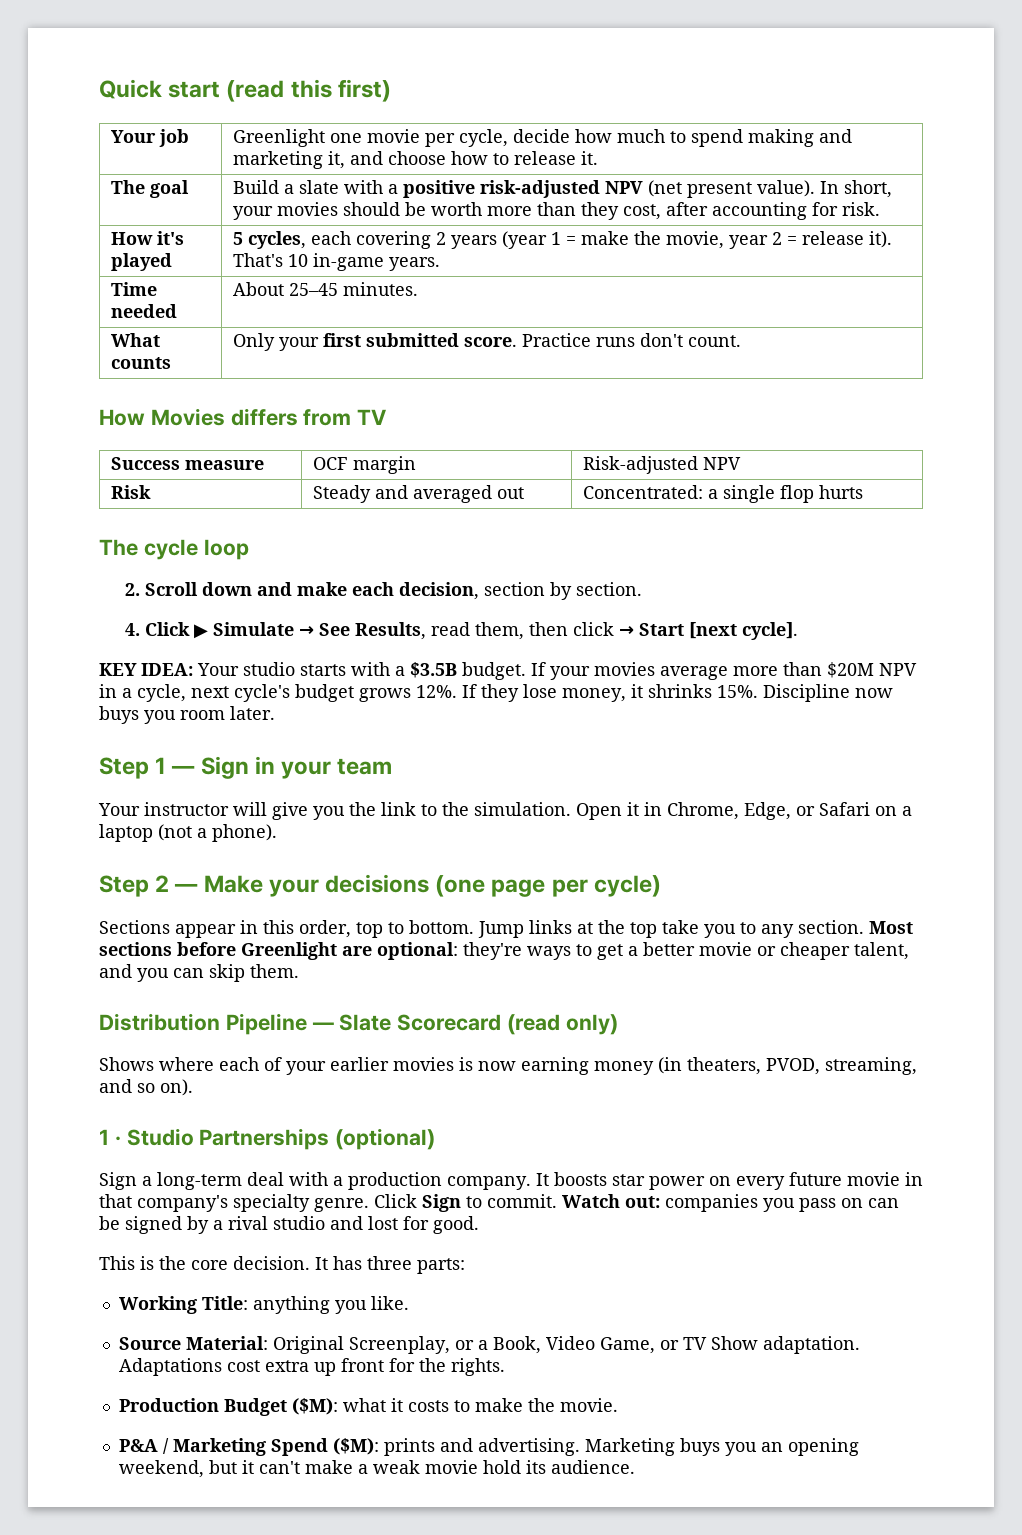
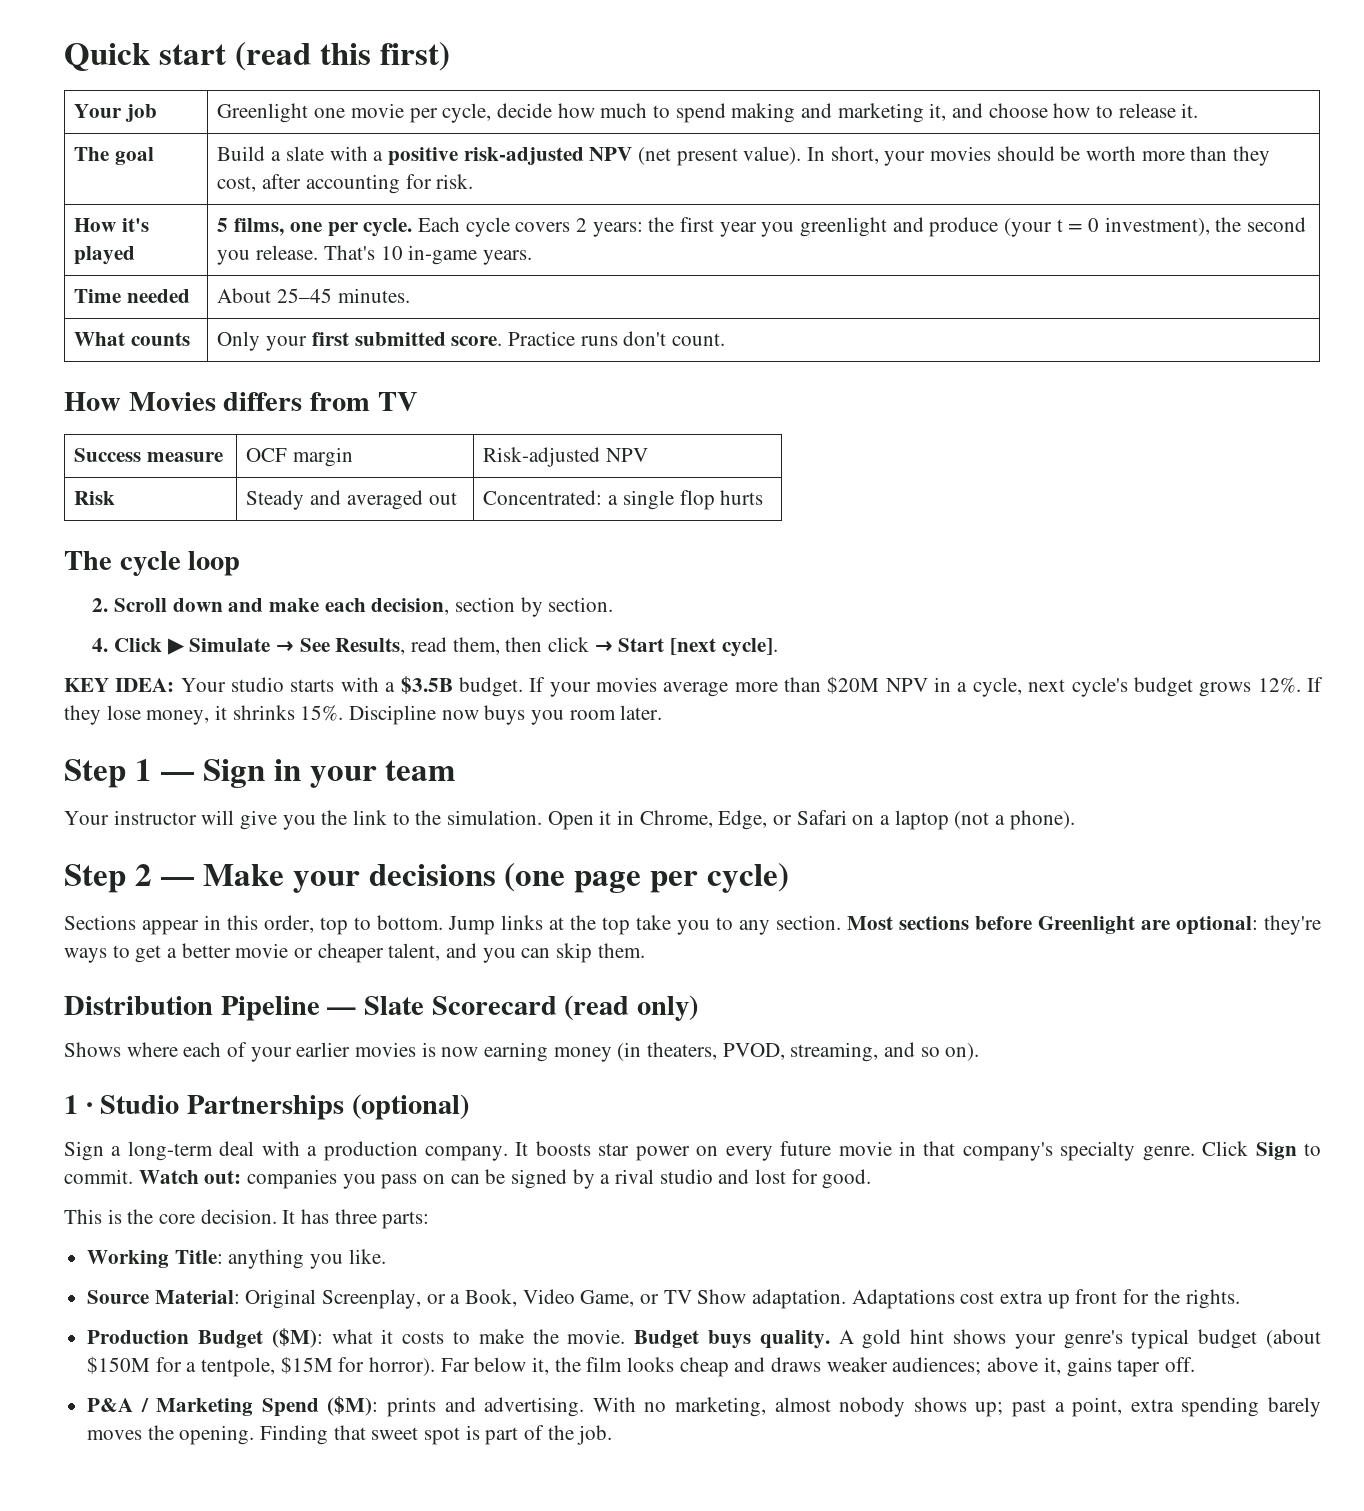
[247,231,892,249] cycles, each covering 2 years (year 1 = make the movie, year 2 = release it). -> [234,217,1306,237] [217,245,319,265] films, one per cycle. Each cycle covers 2 years: the first year you greenlight and produce (your t = 0 investment), the second you release.
(618, 1405) none -> [634,1329,1322,1349] [87,1356,1195,1377] Budget buys quality. A gold hint shows your genre's typical budget (about $150M for a tentpole, $15M for horror). Far below it, the film looks cheap and draws weaker audiences; above it, gains taper off.
[584,1438,859,1456] [118,1460,635,1478] Marketing buys you an opening weekend, but it can't make a weak movie hold its audience. -> [592,1397,1322,1417] [87,1425,613,1445] With no marketing, almost nobody shows up; past a point, extra spending barely moves the opening. Finding that sweet spot is part of the job.

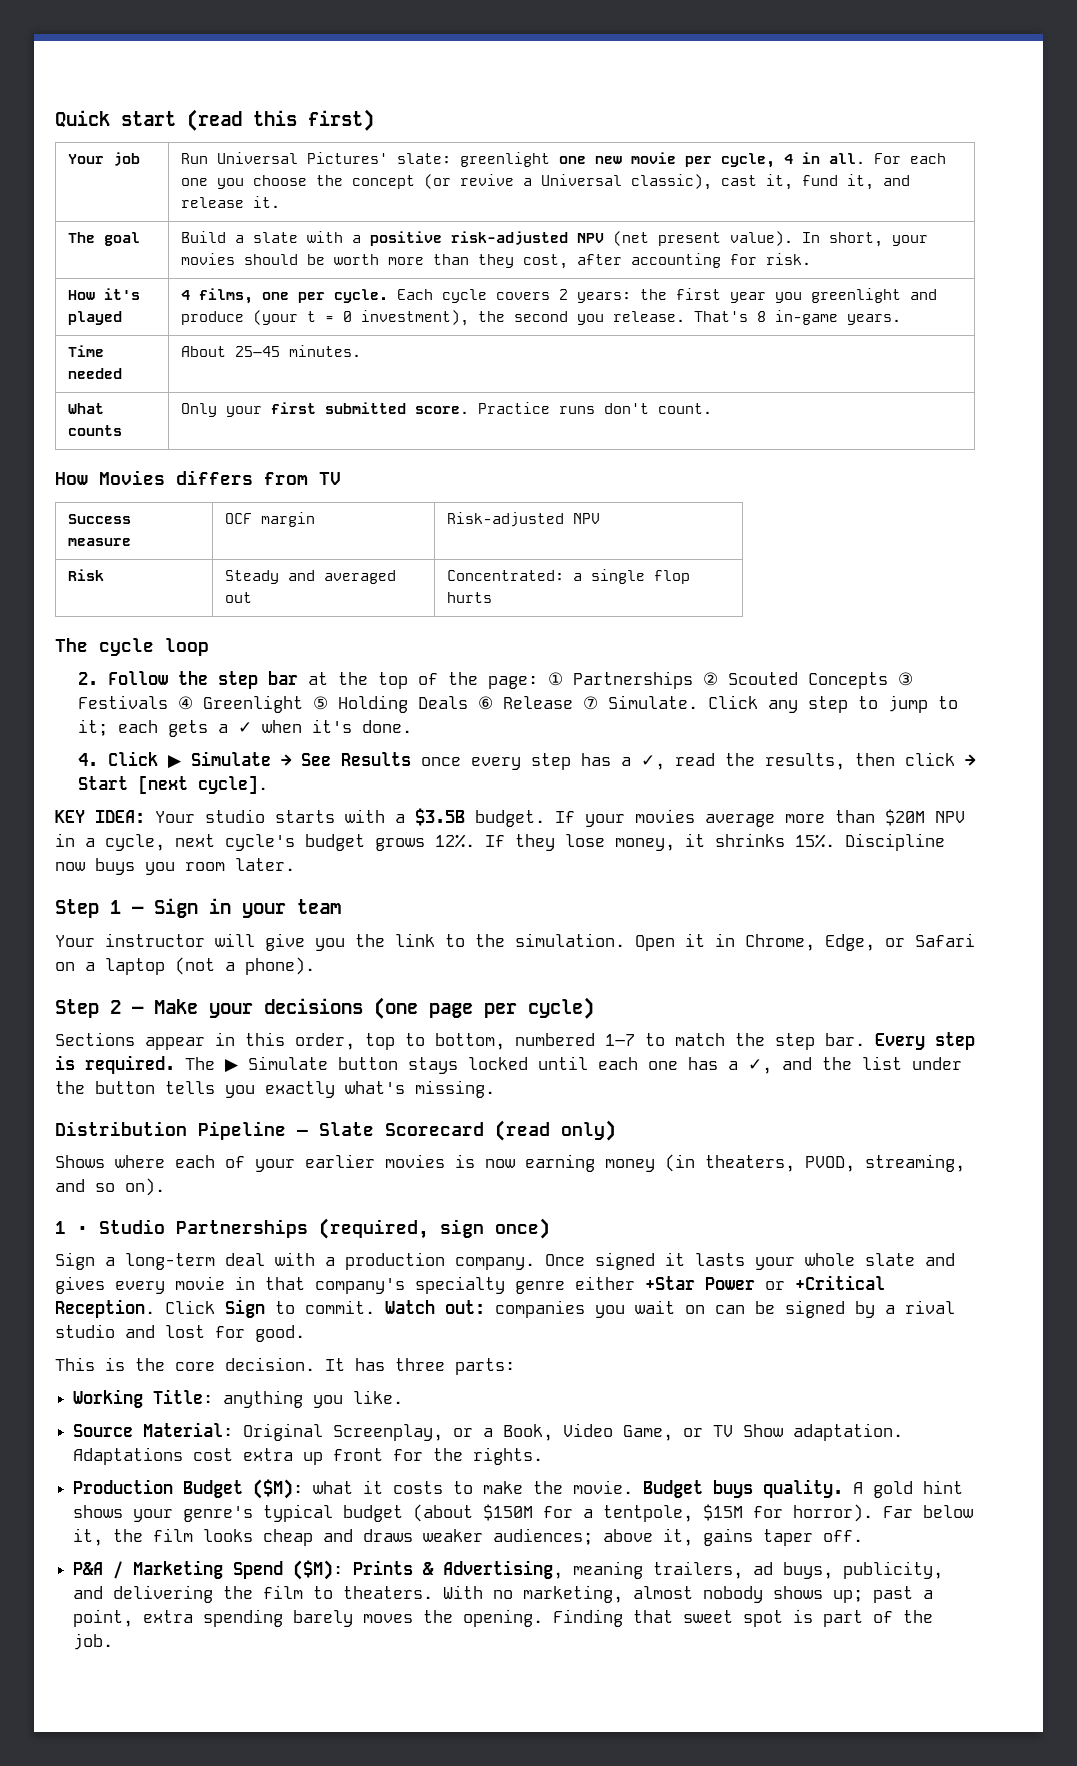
[217,103,1113,123] Greenlight one movie per cycle, decide how much to spend making and marketing it, and choose how to -> [180,152,946,168] [180,174,910,190] Run Universal Pictures' slate: greenlight one new movie per cycle, 4 in all. For each one you choose the concept (or revive a Universal classic), cast it, fund it, and
[217,218,229,232] 5 -> [180,290,190,300] 4
[380,246,403,260] 10 -> [756,311,766,322] 8
[113,597,614,617] Scroll down and make each decision, section by section. -> [107,671,913,689] [77,695,958,713] [77,719,412,737] Follow the step bar at the top of the page: ① Partnerships ② Scouted Concepts ③ Festivals ④ Greenlight ⑤ Holding Deals ⑥ Release ⑦ Simulate. Click any step to jump to it; each gets a ✓ when it's done.
[335,637,500,655] Results, read them, -> [340,752,845,770] Results once every step has a ✓, read the results,
[377,915,1321,935] [64,943,645,963] bottom. Jump links at the top take you to any section. Most sections before Greenlight are optional: they're ways to get a better movie or cheaper talent, and you can skip them. -> [435,1032,975,1050] [55,1055,962,1074] [55,1080,495,1098] bottom, numbered 1–7 to match the step bar. Every step is required. The ▶ Simulate button stays locked until each one has a ✓, and the list under the button tells you exactly what's missing.
[351,1094,469,1120] (optional) -> [319,1218,550,1239] (required, sign once)
[515,1141,832,1161] It boosts star power on every future -> [545,1252,955,1270] [55,1276,165,1294] Once signed it lasts your whole slate and gives every
[1142,1146,1195,1161] genre. -> [515,1275,885,1294] [55,1299,155,1318] genre either +Star Power or +Critical Reception.
[381,1174,418,1189] pass -> [635,1300,675,1314] wait
[387,1397,585,1417] prints and advertising. -> [353,1560,944,1579] [73,1585,434,1603] Prints & Advertising, meaning trailers, ad buys, publicity, and delivering the film to theaters.

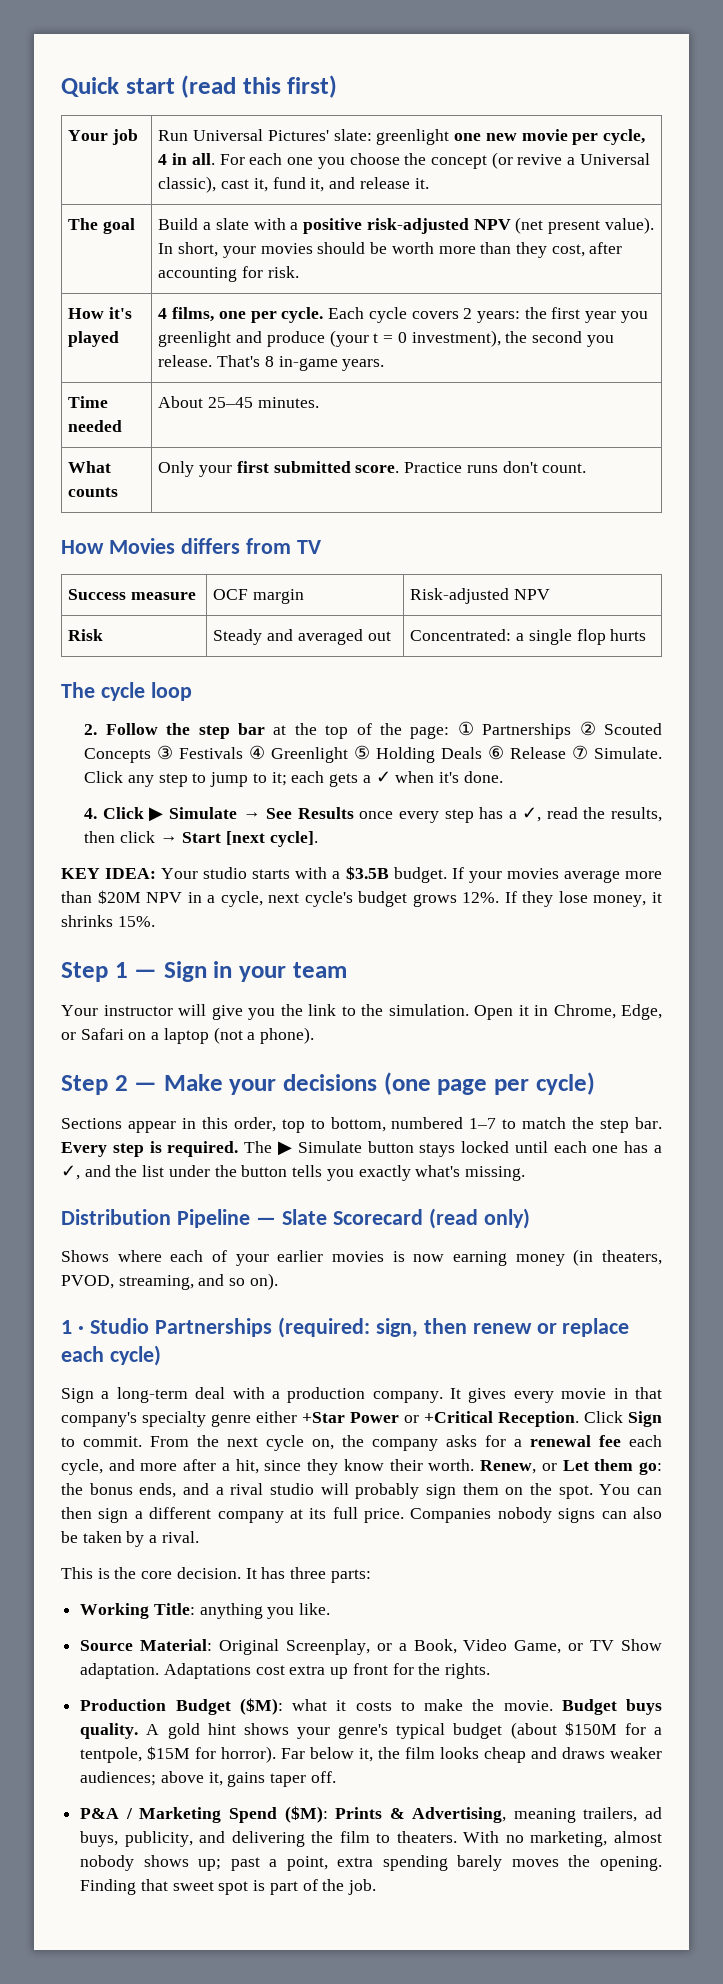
[845,833,945,851] [55,858,295,875] Discipline now buys you room later. -> (155, 921) none
[319,1218,550,1239] (required, sign once) -> [277,1317,630,1338] [61,1345,161,1366] (required: sign, then renew or replace each cycle)
[545,1252,955,1270] Once signed it lasts your whole slate and -> [450,1388,462,1399] It
[385,1300,955,1318] [55,1324,305,1342] Watch out: companies you wait on can be signed by a rival studio and lost for good. -> [150,1435,662,1451] [61,1459,663,1475] [61,1483,662,1499] [61,1507,663,1523] [61,1531,199,1547] From the next cycle on, the company asks for a renewal fee each cycle, and more after a hit, since they know their worth. Renew, or Let them go: the bonus ends, and a rival studio will probably sign them on the spot. You can then sign a different company at its full price. Companies nobody signs can also be taken by a rival.

